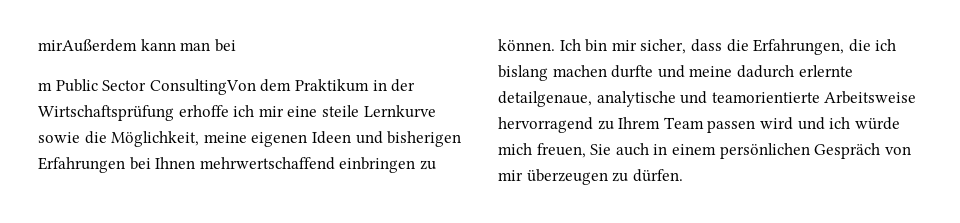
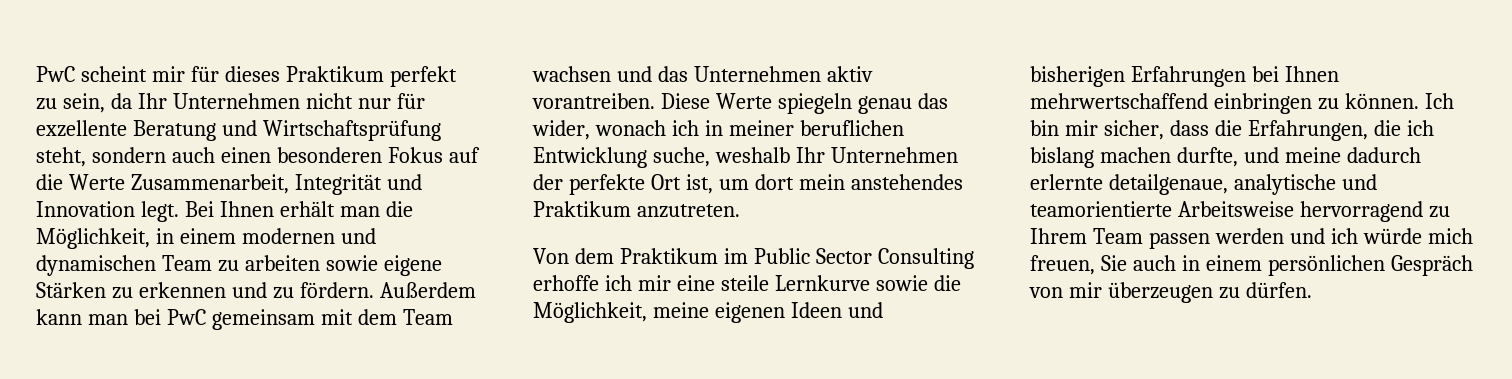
[38,39,236,52] [38,79,416,95] [38,105,174,121] mirAußerdem kann man bei // m Public Sector ConsultingVon dem Praktikum in der Wirtschaftsprüfung -> [36,66,457,87] [36,93,425,113] [36,120,441,141] [36,147,480,167] [36,174,422,195] [36,201,413,222] [36,228,376,249] [36,255,442,276] [36,282,476,299] [36,309,453,330] [532,66,873,82] [532,93,948,114] [532,120,904,140] [533,147,958,168] [533,174,963,195] [533,201,740,218] [533,248,974,269] PwC scheint mir für dieses Praktikum perfekt zu sein, da Ihr Unternehmen nicht nur für exzellente Beratung und Wirtschaftsprüfung steht, sondern auch einen besonderen Fokus auf die Werte Zusammenarbeit, Integrität und Innovation legt. Bei Ihnen erhält man die Möglichkeit, in einem modernen und dynamischen Team zu arbeiten sowie eigene Stärken zu erkennen und zu fördern. Außerdem kann man bei PwC gemeinsam mit dem Team wachsen und das Unternehmen aktiv vorantreiben. Diese Werte spiegeln genau das wider, wonach ich in meiner beruflichen Entwicklung suche, weshalb Ihr Unternehmen der perfekte Ort ist, um dort mein anstehendes Praktikum anzutreten. // Von dem Praktikum im Public Sector Consulting
[611,65,654,78] durfte -> [1176,147,1238,167] durfte,
[759,117,793,130] wird -> [1214,228,1284,244] werden

